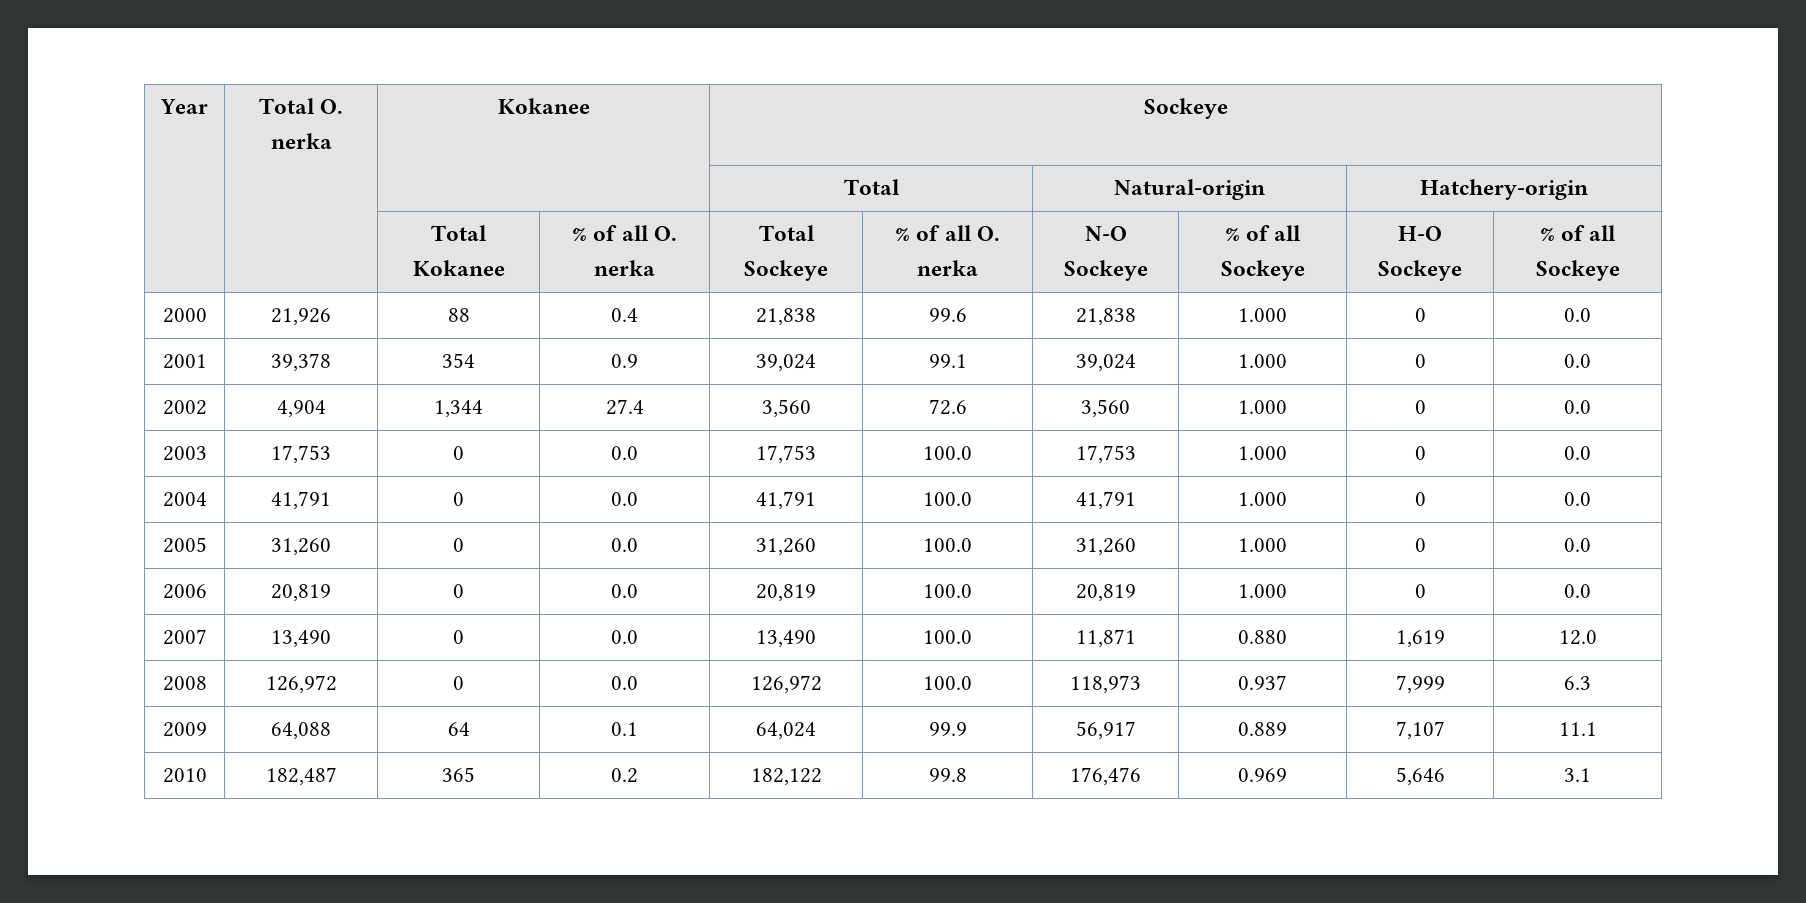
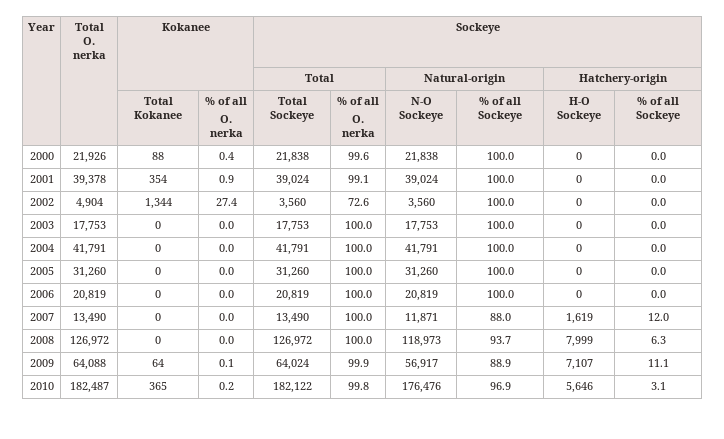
(315, 106) none -> (104, 27) //
(649, 233) none -> (247, 101) //
(972, 233) none -> (379, 101) //
[1238,308,1287,322] 1.000 -> [486,152,514,160] 100.0
[1238,354,1287,368] 1.000 -> [486,175,514,183] 100.0
[1238,400,1287,414] 1.000 -> [486,198,514,206] 100.0
[1238,446,1287,460] 1.000 -> [486,221,514,229] 100.0
[1238,492,1287,506] 1.000 -> [486,244,514,252] 100.0
[1238,538,1287,552] 1.000 -> [486,267,514,275] 100.0
[1238,584,1287,598] 1.000 -> [486,290,514,298] 100.0
[1238,630,1287,644] 0.880 -> [489,313,511,321] 88.0
[1238,675,1287,690] 0.937 -> [489,336,511,344] 93.7
[1238,722,1287,736] 0.889 -> [489,359,511,367] 88.9
[1238,768,1287,782] 0.969 -> [489,382,511,390] 96.9

